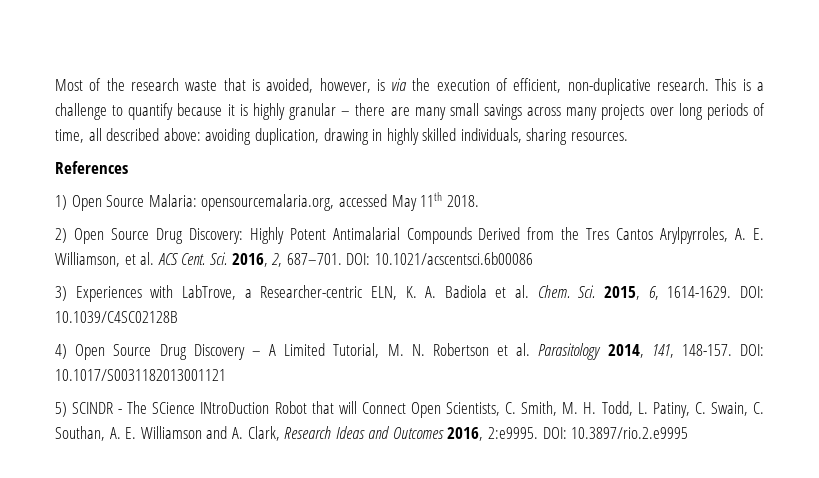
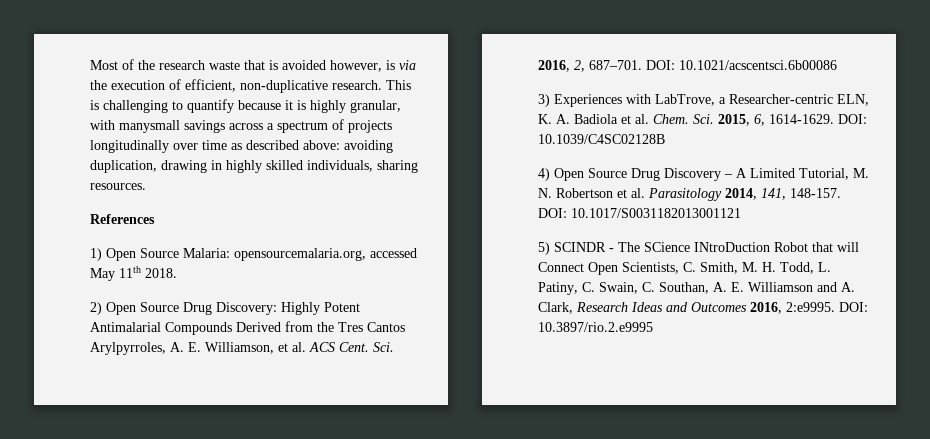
[266,78,314,93] avoided, -> [282,60,326,70] avoided
[756,82,764,91] [55,103,107,120] a challenge -> [103,100,168,113] challenging
[289,103,765,120] [55,128,102,143] granular – there are many small savings across many projects over long periods of time, all -> [350,100,401,113] [90,119,392,133] [90,140,242,153] granular, with manysmall savings across a spectrum of projects longitudinally over time as

